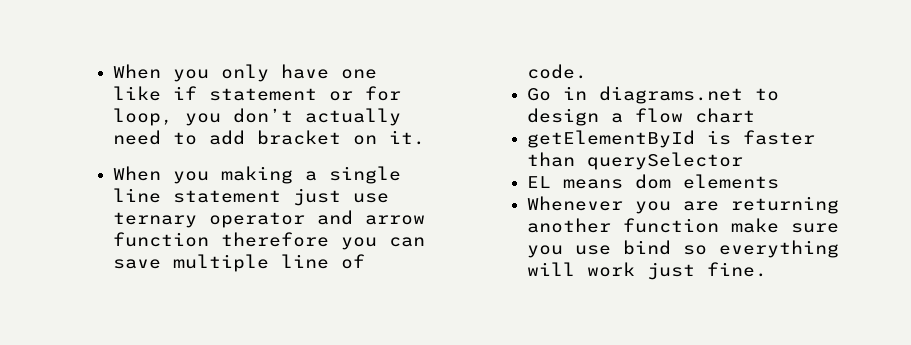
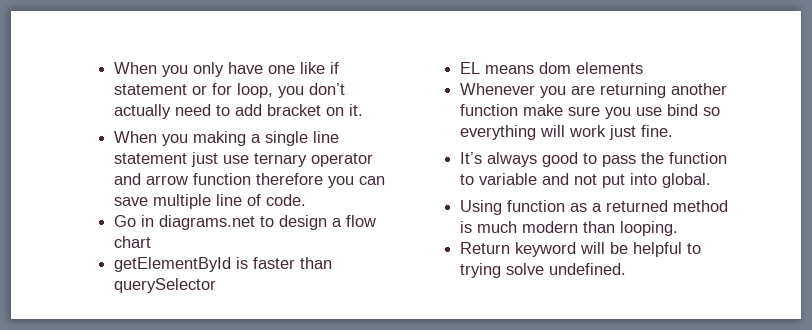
(767, 269) none -> [459,152,727,167] [459,173,711,188] [459,200,728,215] [459,221,678,236] [459,242,701,257] [459,263,626,278] // It’s always good to pass the function to variable and not put into global. // Using function as a returned method is much modern than looping. // Return keyword will be helpful to trying solve undefined.

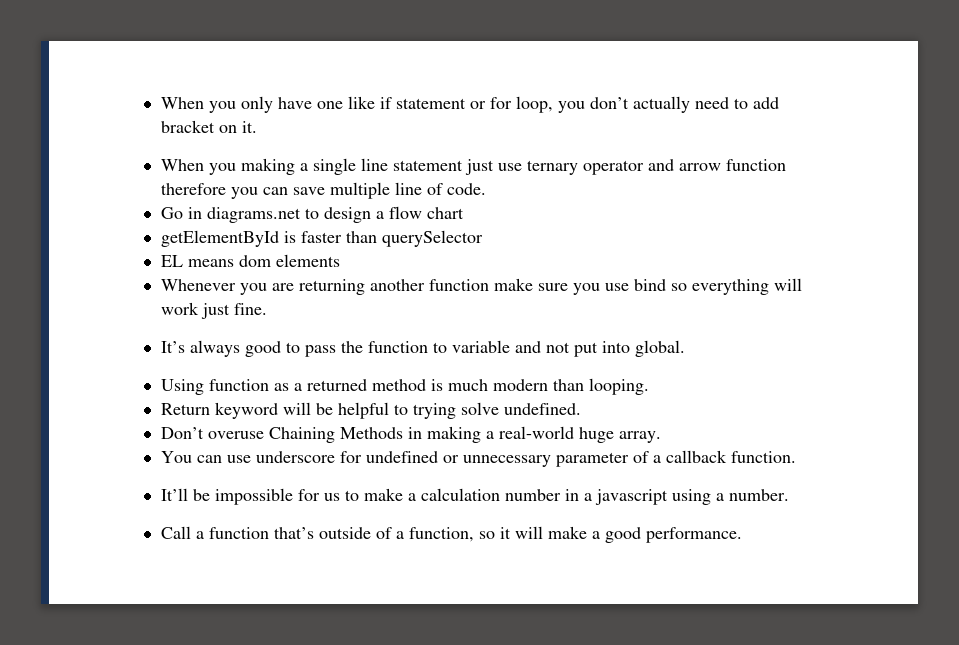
(626, 269) none -> [160,426,661,443] [160,450,796,467] [160,488,789,505] [160,526,742,543] // Don’t overuse Chaining Methods in making a real-world huge array. // You can use underscore for undefined or unnecessary parameter of a callback function. // It’ll be impossible for us to make a calculation number in a javascript using a number. // Call a function that’s outside of a function, so it will make a good performance.

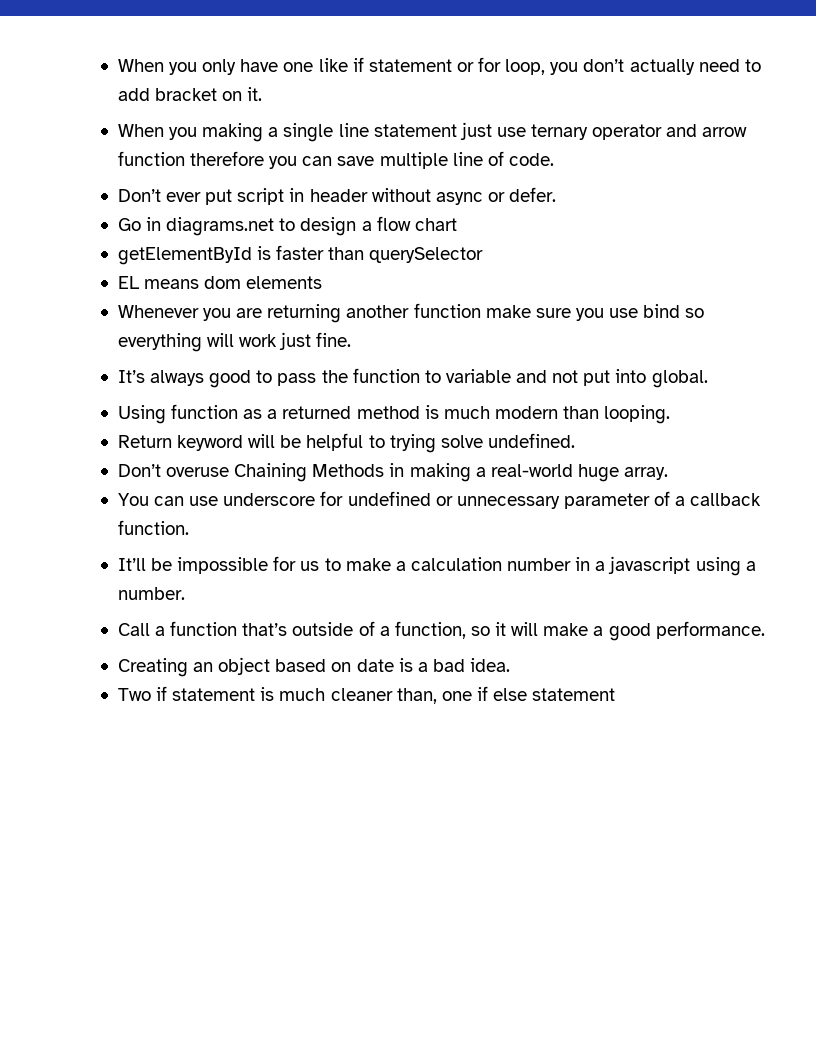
(486, 189) none -> [117,187,557,205] // Don’t ever put script in header without async or defer.
(742, 535) none -> [117,657,511,677] [117,686,616,704] // Creating an object based on date is a bad idea. // Two if statement is much cleaner than, one if else statement

